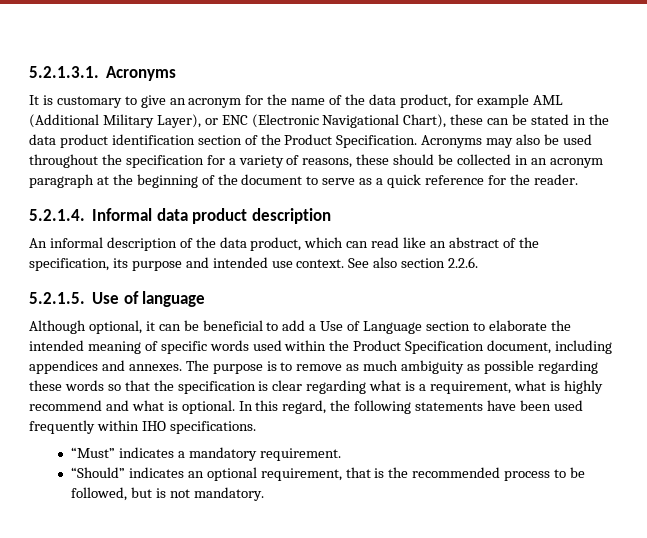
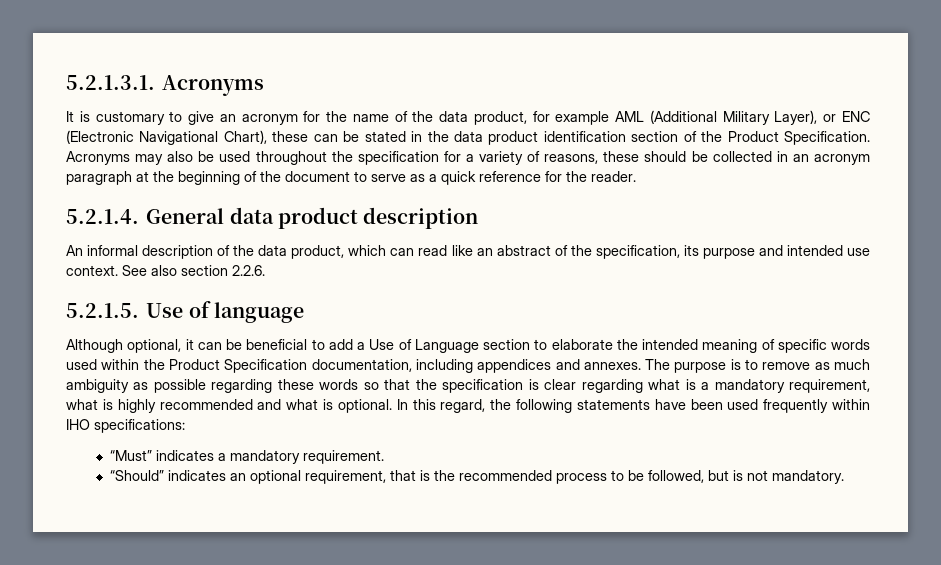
[92,208,153,221] Informal -> [146,208,225,224] General
[487,340,552,354] document, -> [311,359,412,372] documentation,
(427, 387) none -> [714,379,785,393] mandatory
[29,400,102,411] recommend -> [159,399,253,410] recommended
[169,421,256,434] specifications. -> [94,419,185,433] specifications:

